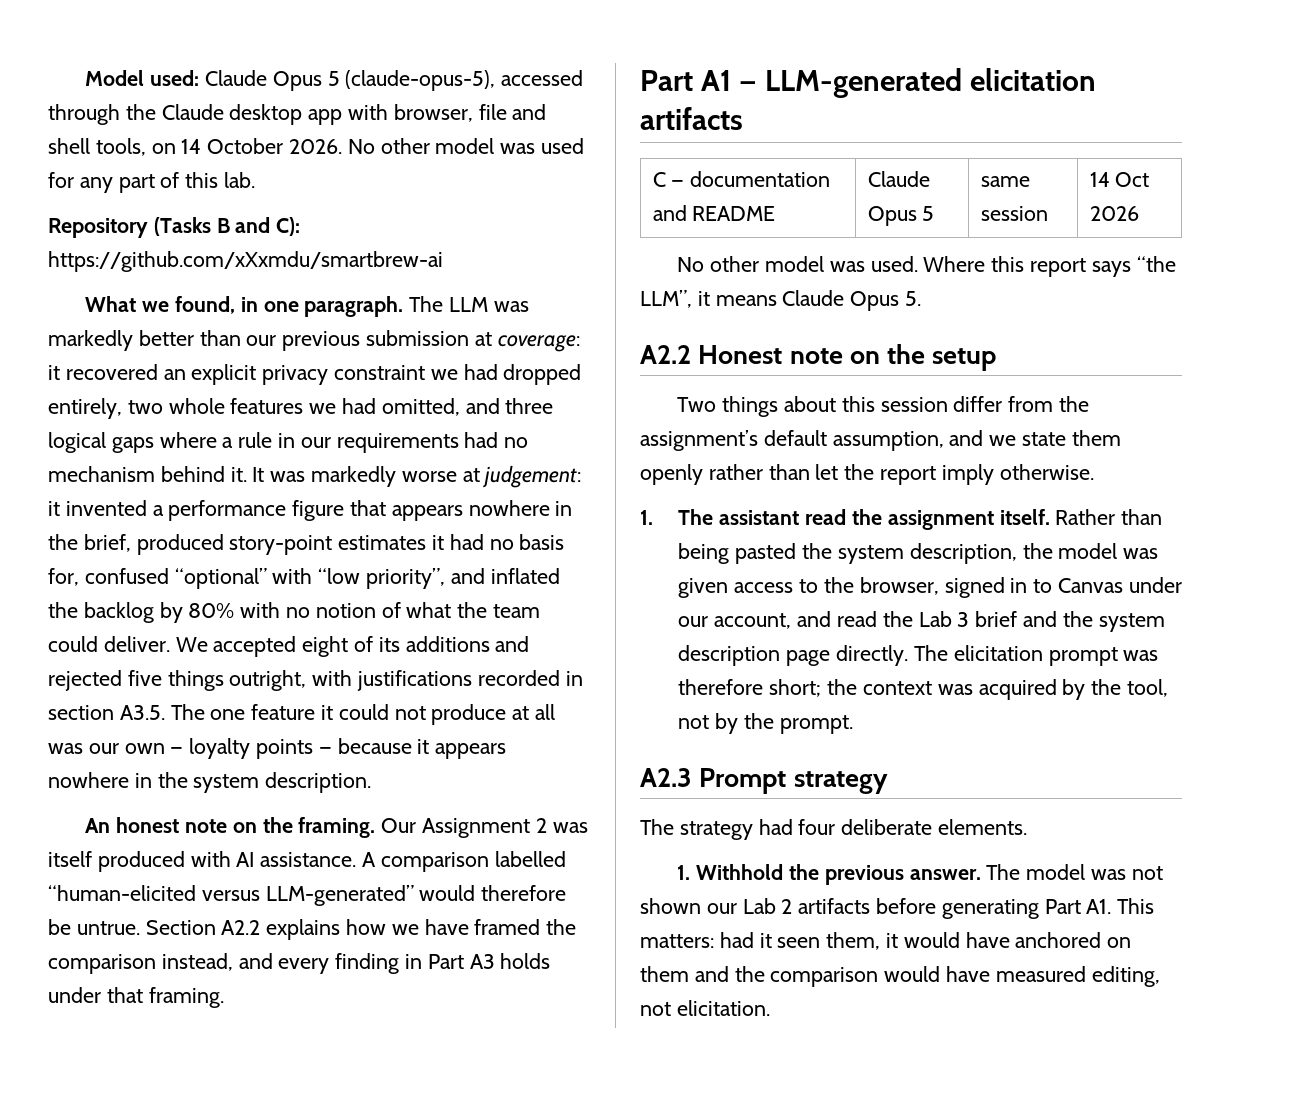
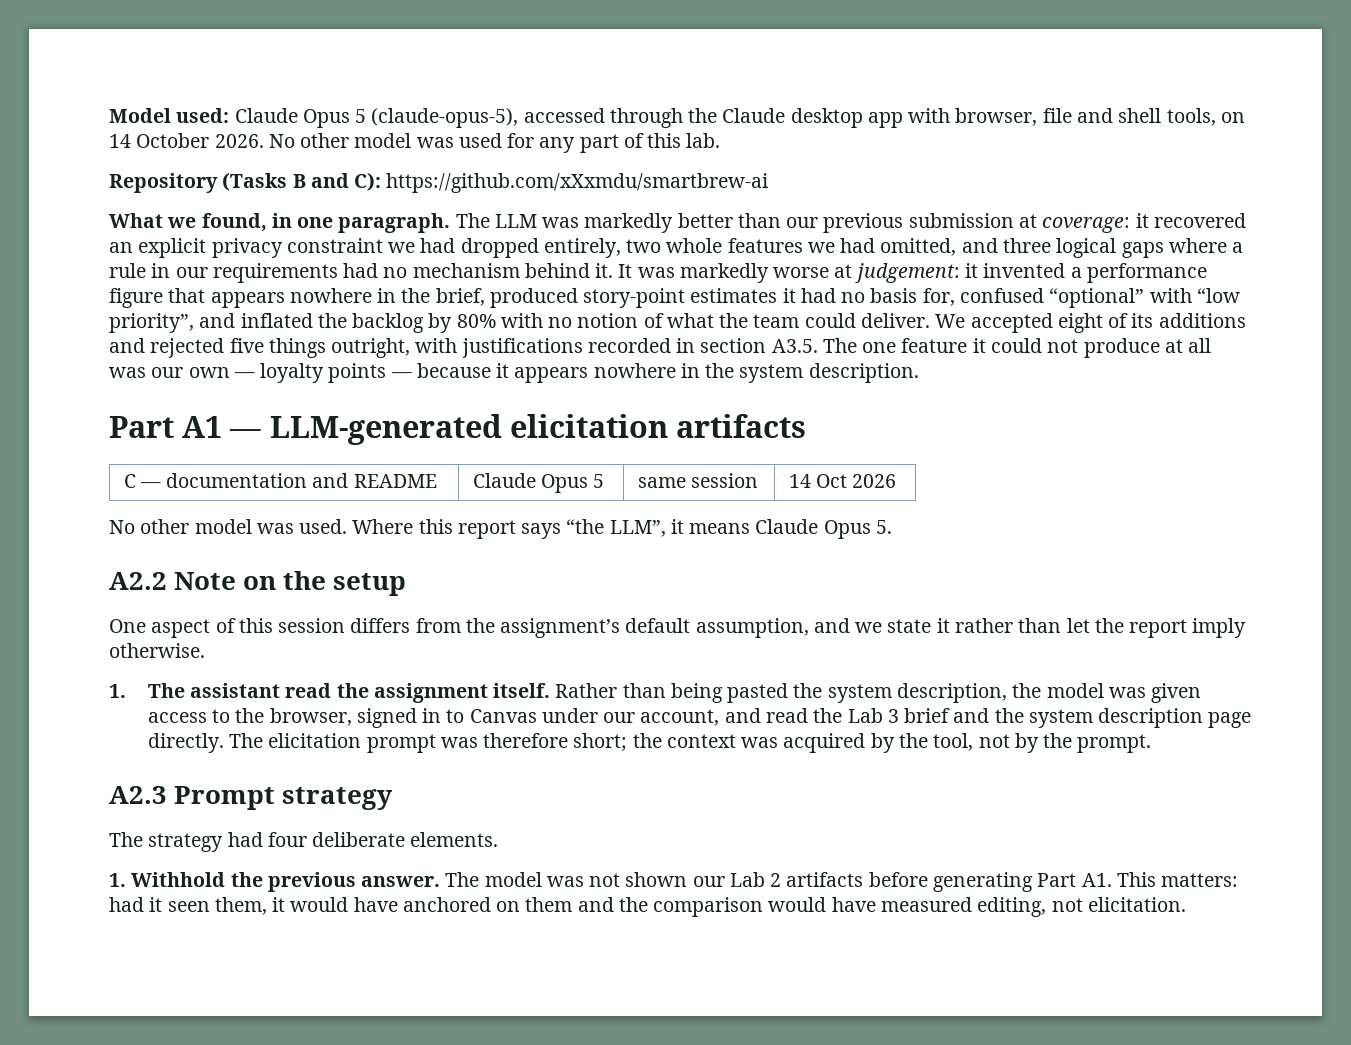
[85,817,588,838] [48,851,566,872] [48,885,567,906] [48,919,577,940] [48,953,551,974] [48,987,224,1008] // An honest note on the framing. Our Assignment 2 was itself produced with AI assistance. A comparison labelled “human-elicited versus LLM-generated” would therefore be untrue. Section A2.2 explains how we have framed the comparison instead, and every finding in Part A3 holds under that framing. -> (919, 373) none
[698,345,843,364] Honest note -> [174,572,237,590] Note
[677,396,836,417] Two things about -> [109,618,236,638] One aspect of
[953,396,1003,412] differ -> [350,618,411,633] differs
[1071,430,1121,446] [640,464,703,485] them openly -> [936,618,950,633] it

